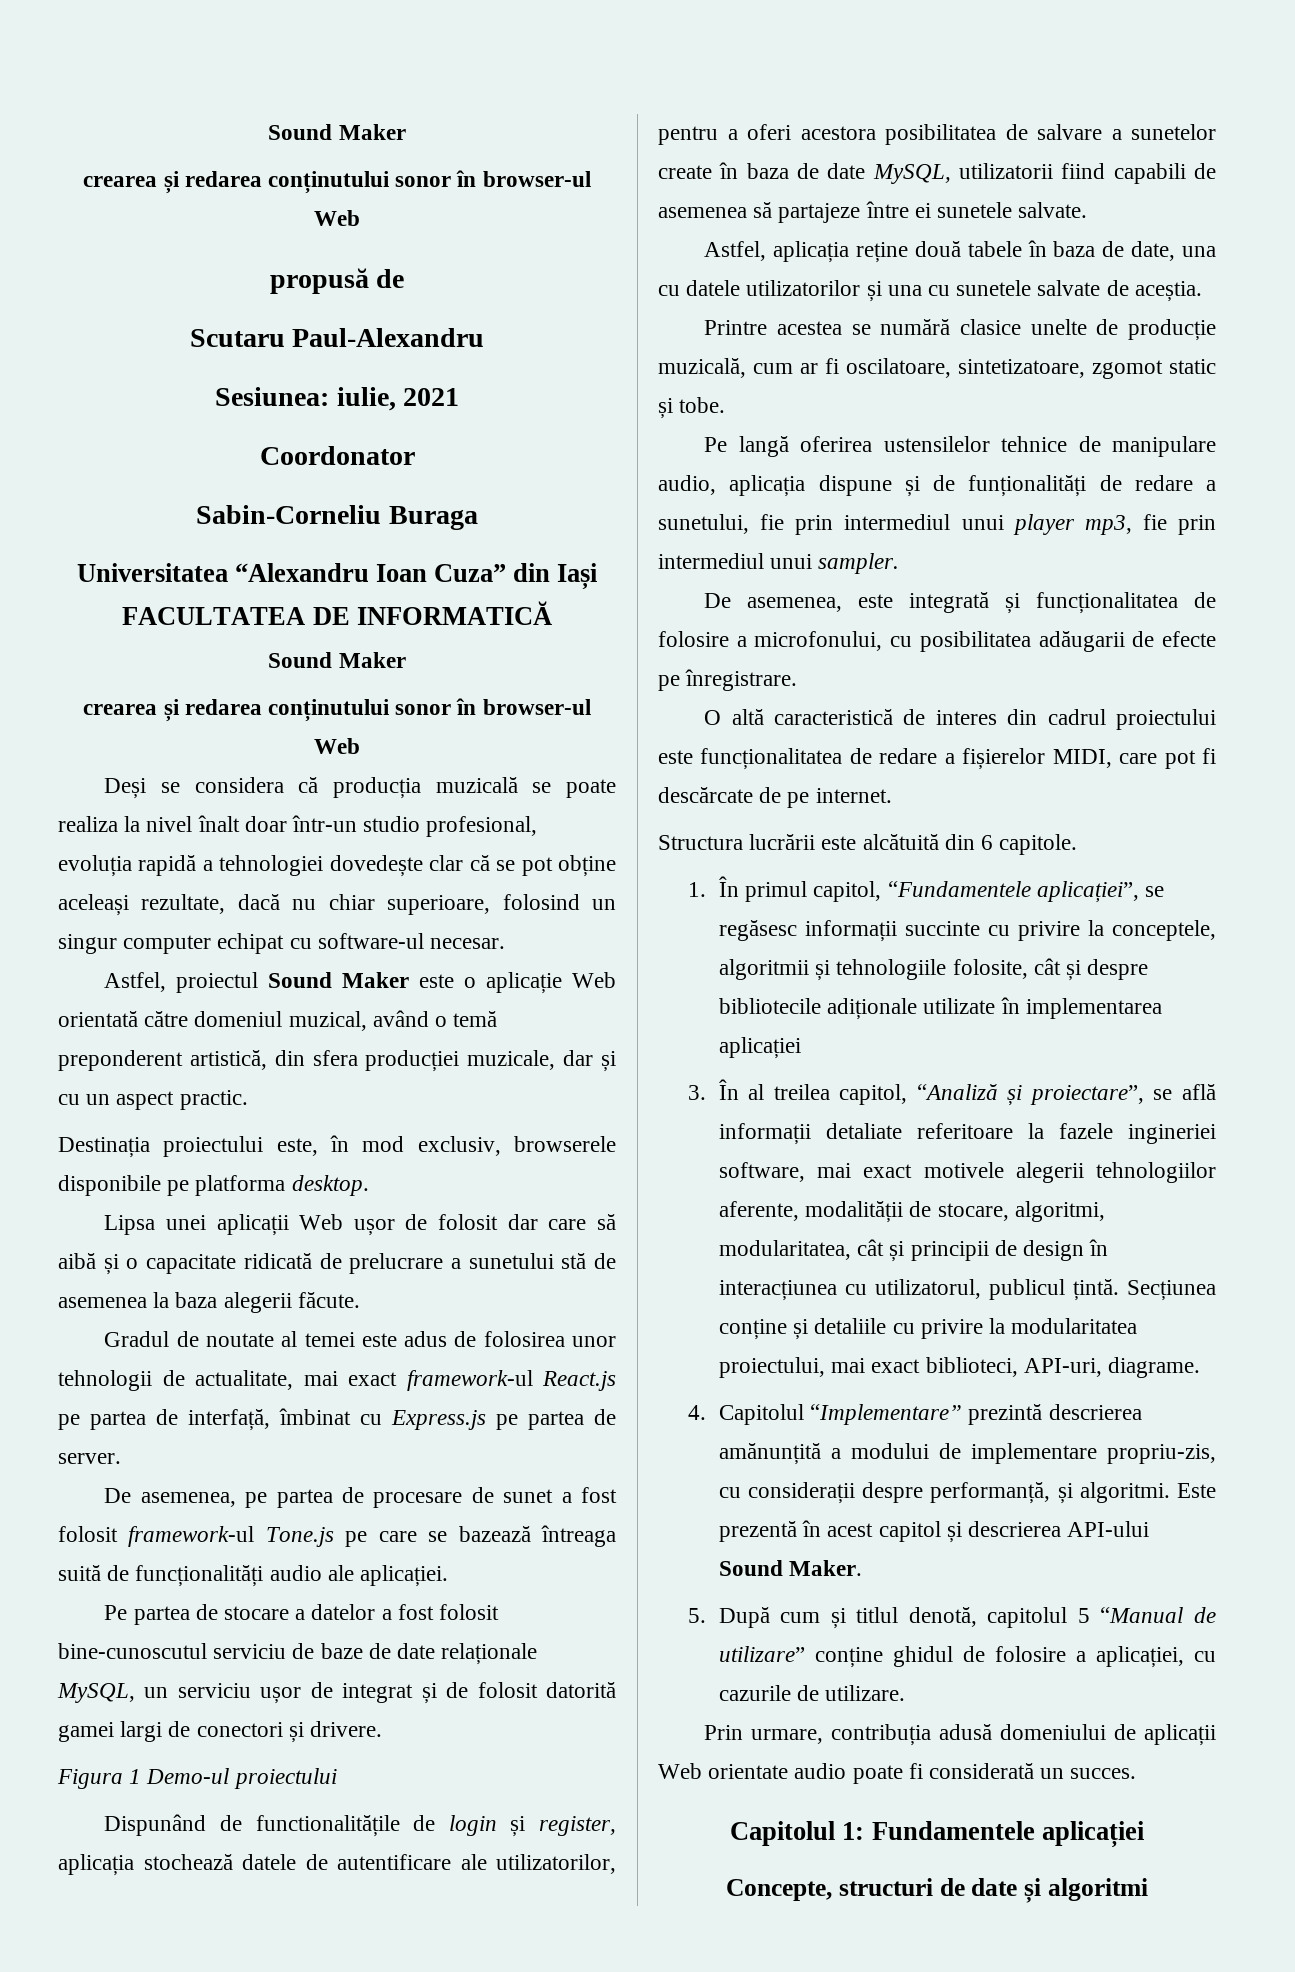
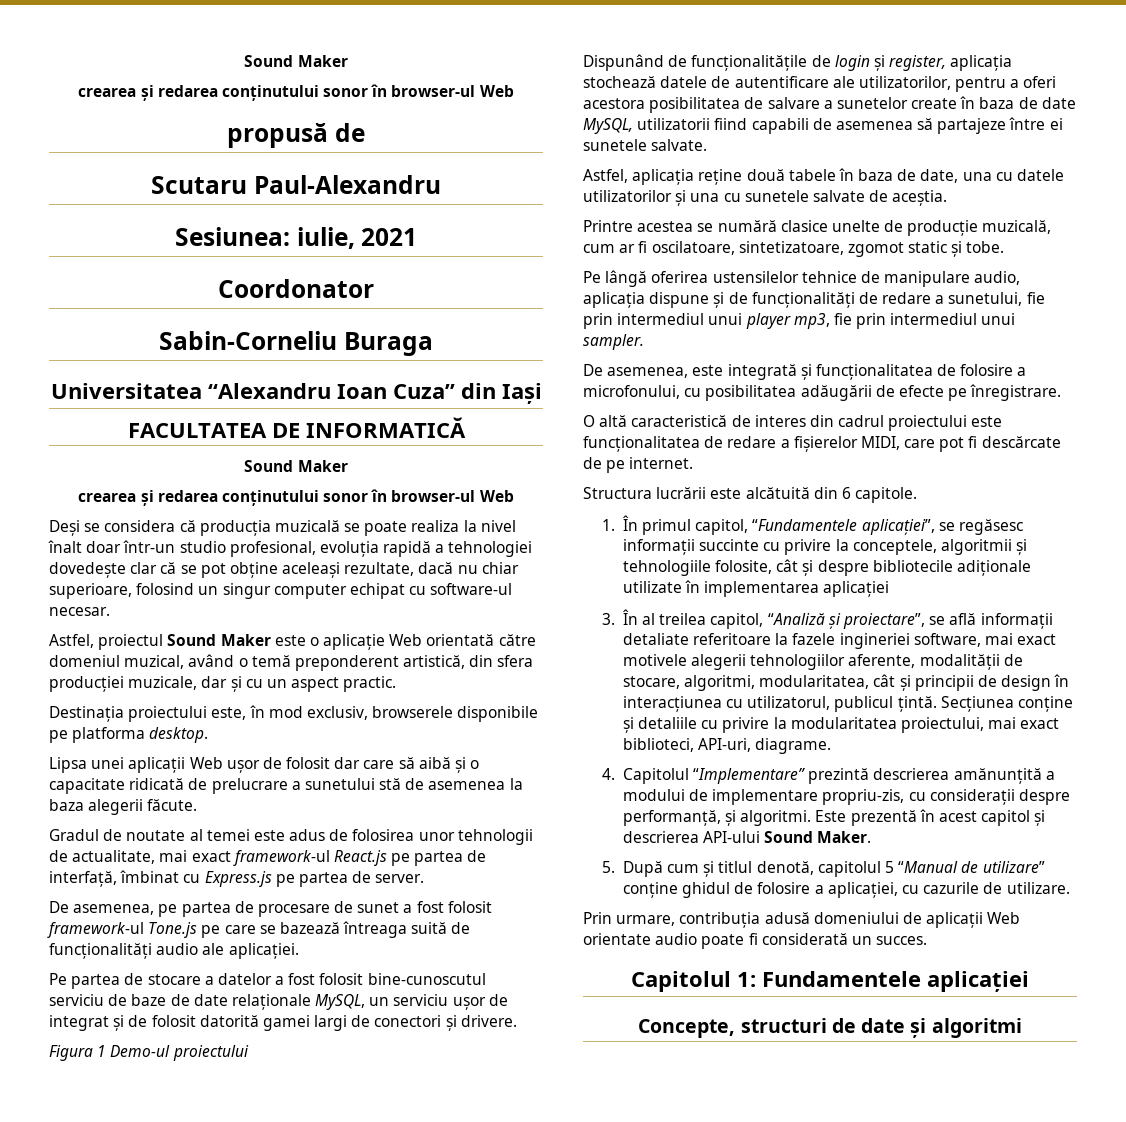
[255,1815,400,1837] functionalitățile -> [691,55,808,71] funcționalitățile
[738,436,789,457] langă -> [605,270,648,287] lângă
[968,475,1087,497] funționalități -> [751,292,855,308] funcționalități
[1038,631,1125,652] adăugarii -> [800,385,872,401] adăugării

